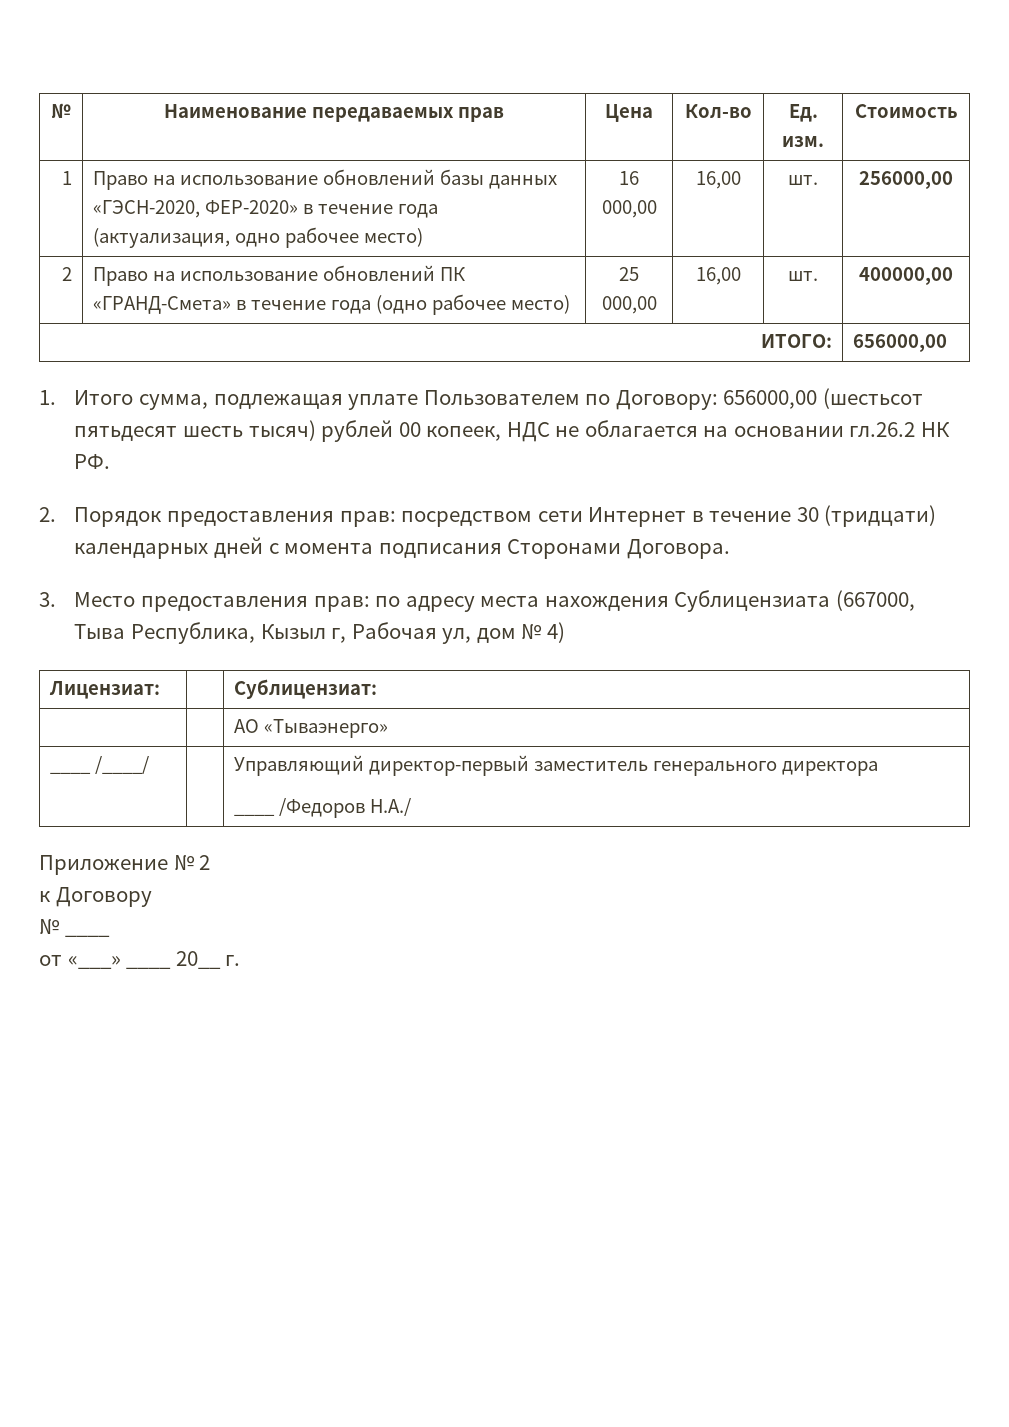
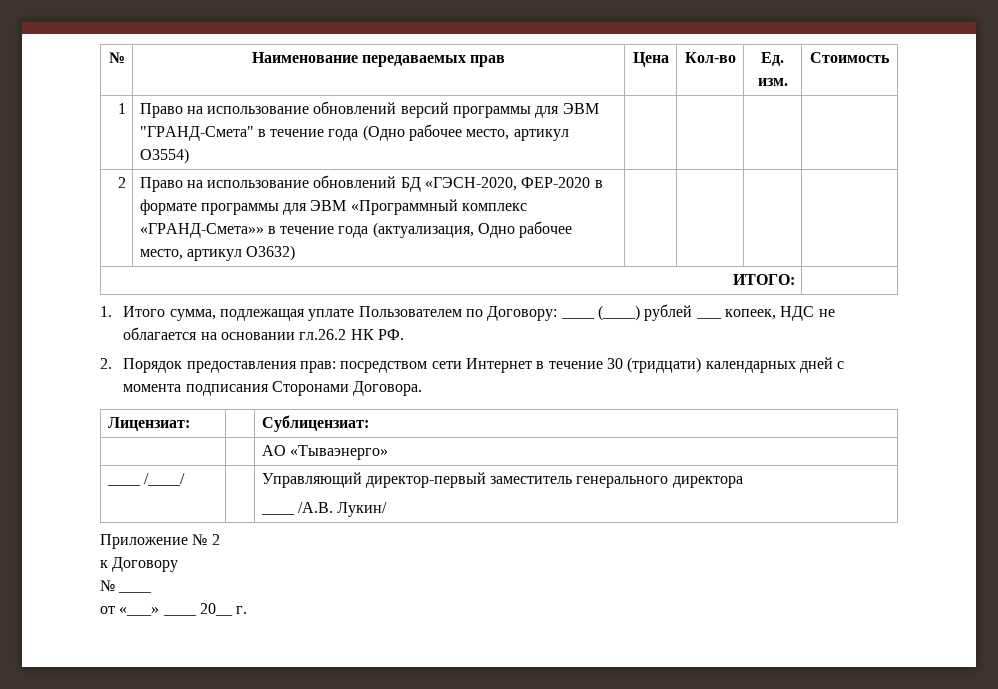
[440,169,558,189] [93,200,439,218] [93,227,424,248] [619,171,639,185] [601,200,657,218] [695,171,741,189] [788,175,818,185] [859,171,953,189] базы данных «ГЭСН-2020, ФЕР-2020» в течение года (актуализация, одно рабочее место) | 16 000,00 | 16,00 | шт. | 256000,00 -> [400,102,599,118] [139,124,569,141] [139,148,189,164] версий программы для ЭВМ "ГРАНД-Смета" в течение года (Одно рабочее место, артикул О3554) | | | |
[440,267,466,281] [93,294,571,315] [619,267,639,281] [601,296,657,314] [695,267,741,285] [788,271,818,281] [859,267,953,285] ПК «ГРАНД-Смета» в течение года (одно рабочее место) | 25 000,00 | 16,00 | шт. | 400000,00 -> [400,177,603,192] [139,199,528,215] [139,221,573,238] [139,245,296,261] БД «ГЭСН-2020, ФЕР-2020 в формате программы для ЭВМ «Программный комплекс «ГРАНД-Смета»» в течение года (актуализация, Одно рабочее место, артикул О3632) | | | |
[853,334,948,352] 656000,00 -> (795, 279) none
[723,388,923,409] [74,420,421,442] 656000,00 (шестьсот пятьдесят шесть тысяч) рублей 00 -> [560,304,722,321] ____ (____) рублей ___
[39,590,915,612] [74,622,565,644] // 3. Место предоставления прав: по адресу места нахождения Сублицензиата (667000, Тыва Республика, Кызыл г, Рабочая ул, дом № 4) -> (423, 388) none
[279,798,412,818] /Федоров Н.А./ -> [297,502,388,517] /А.В. Лукин/

